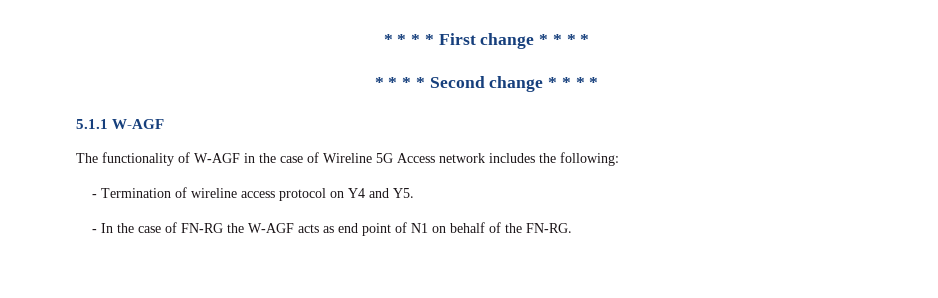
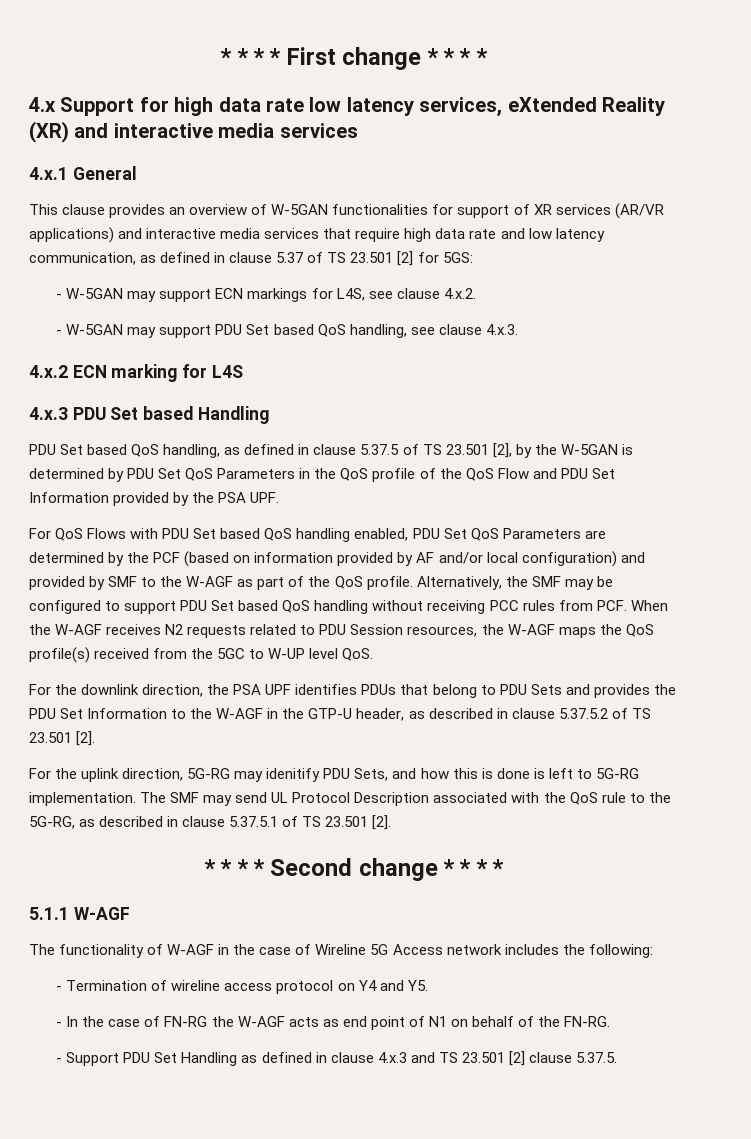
(590, 39) none -> [29,97,665,117] [29,121,358,143] [29,166,137,180] [29,203,664,219] [29,227,605,243] [29,251,473,266] [56,288,476,302] [56,324,518,338] [29,364,243,382] [29,406,269,424] [29,443,633,458] [29,468,615,482] [29,492,280,506] [29,528,606,542] [29,551,645,567] [29,576,613,590] [29,600,668,614] [29,624,654,638] [29,647,374,663] [29,684,676,698] [29,708,651,721] [29,731,96,746] [29,768,639,782] [29,792,671,806] [29,815,392,830] // 4.x Support for high data rate low latency services, eXtended Reality (XR) and interactive media services // 4.x.1 General // This clause provides an overview of W-5GAN functionalities for support of XR services (AR/VR applications) and interactive media services that require high data rate and low latency communication, as defined in clause 5.37 of TS 23.501 [2] for 5GS: // - W-5GAN may support ECN markings for L4S, see clause 4.x.2. // - W-5GAN may support PDU Set based QoS handling, see clause 4.x.3. // 4.x.2 ECN marking for L4S // 4.x.3 PDU Set based Handling // PDU Set based QoS handling, as defined in clause 5.37.5 of TS 23.501 [2], by the W-5GAN is determined by PDU Set QoS Parameters in the QoS profile of the QoS Flow and PDU Set Information provided by the PSA UPF. // For QoS Flows with PDU Set based QoS handling enabled, PDU Set QoS Parameters are determined by the PCF (based on information provided by AF and/or local configuration) and provided by SMF to the W-AGF as part of the QoS profile. Alternatively, the SMF may be configured to support PDU Set based QoS handling without receiving PCC rules from PCF. When the W-AGF receives N2 requests related to PDU Session resources, the W-AGF maps the QoS profile(s) received from the 5GC to W-UP level QoS. // For the downlink direction, the PSA UPF identifies PDUs that belong to PDU Sets and provides the PDU Set Information to the W-AGF in the GTP-U header, as described in clause 5.37.5.2 of TS 23.501 [2]. // For the uplink direction, 5G-RG may idenitify PDU Sets, and how this is done is left to 5G-RG implementation. The SMF may send UL Protocol Description associated with the QoS rule to the 5G-RG, as described in clause 5.37.5.1 of TS 23.501 [2].
(573, 228) none -> [56,1051,617,1066] // - Support PDU Set Handling as defined in clause 4.x.3 and TS 23.501 [2] clause 5.37.5.

